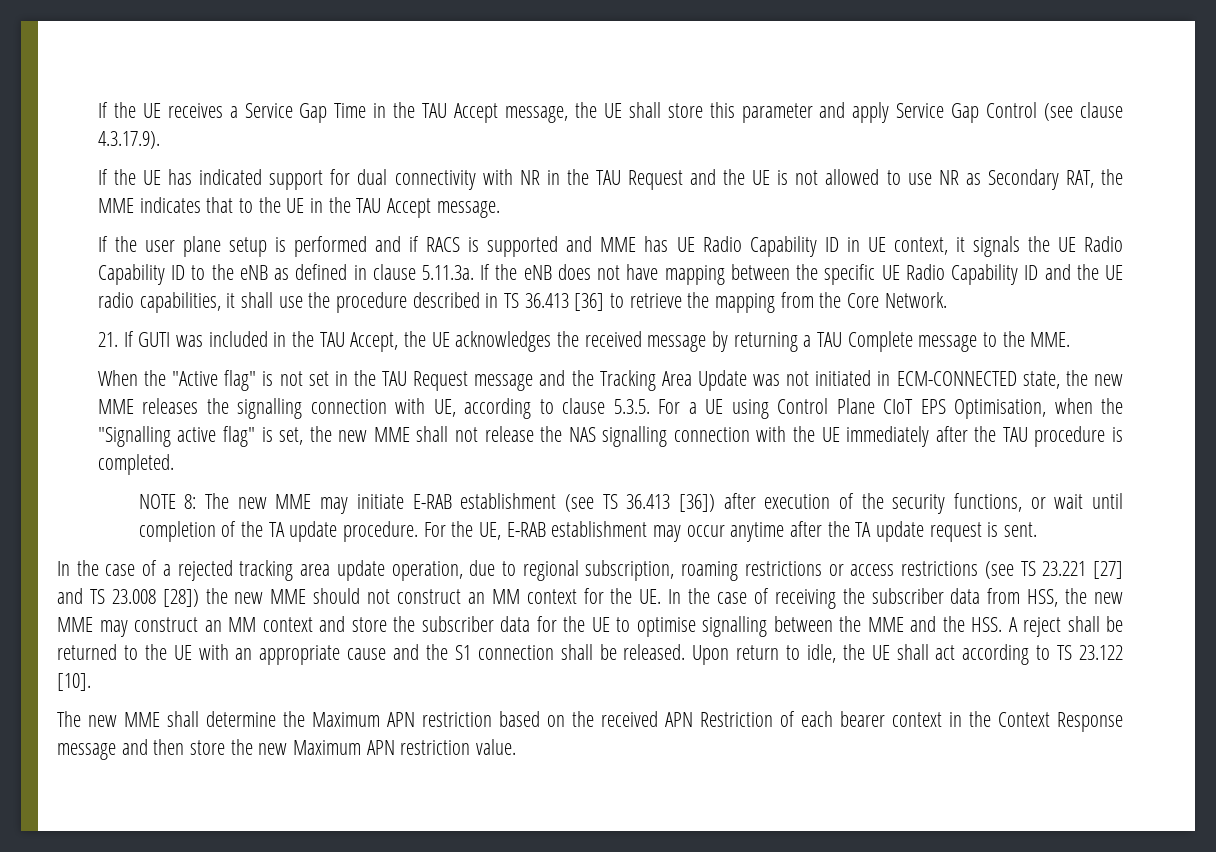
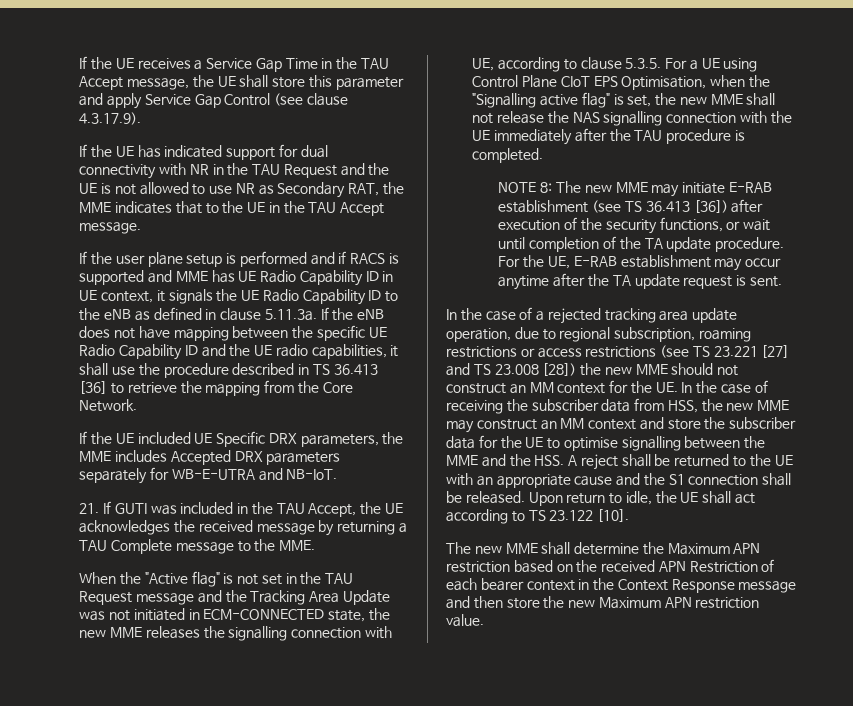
(947, 300) none -> [79,431,404,447] [79,450,341,465] [79,467,338,484] // If the UE included UE Specific DRX parameters, the MME includes Accepted DRX parameters separately for WB-E-UTRA and NB-IoT.

